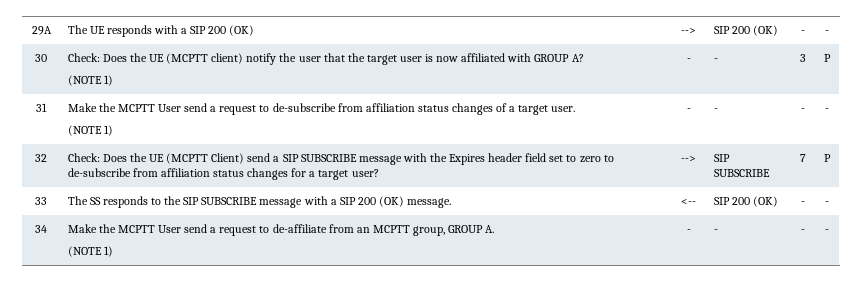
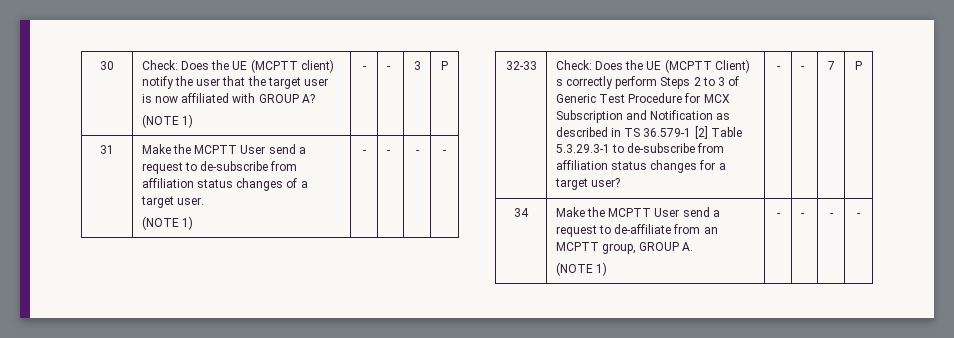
[31,26,52,35] [67,25,255,37] [681,28,696,34] [713,25,778,36] [800,30,805,34] [825,30,829,34] 29A | The UE responds with a SIP 200 (OK) | --> | SIP 200 (OK) | - | - // -> (100, 65) none
[35,154,47,162] 32 -> [505,61,537,70] 32-33
[247,153,601,165] send a SIP SUBSCRIBE message with the Expires header field set to zero -> [555,76,740,89] [555,93,730,103] [555,110,731,123] [555,126,742,139] [555,144,610,153] s correctly perform Steps 2 to 3 of Generic Test Procedure for MCX Subscription and Notification as described in TS 36.579-1 [2] Table 5.3.29.3-1
[681,156,696,162] [713,154,730,162] [713,169,770,177] --> | SIP SUBSCRIBE -> [776,66,781,70] [800,66,805,70] - | -
[35,197,47,205] [67,196,452,208] [681,199,696,205] [713,196,778,207] [800,201,805,205] [825,201,829,205] // 33 | The SS responds to the SIP SUBSCRIBE message with a SIP 200 (OK) message. | <-- | SIP 200 (OK) | - | - -> (862, 65) none

